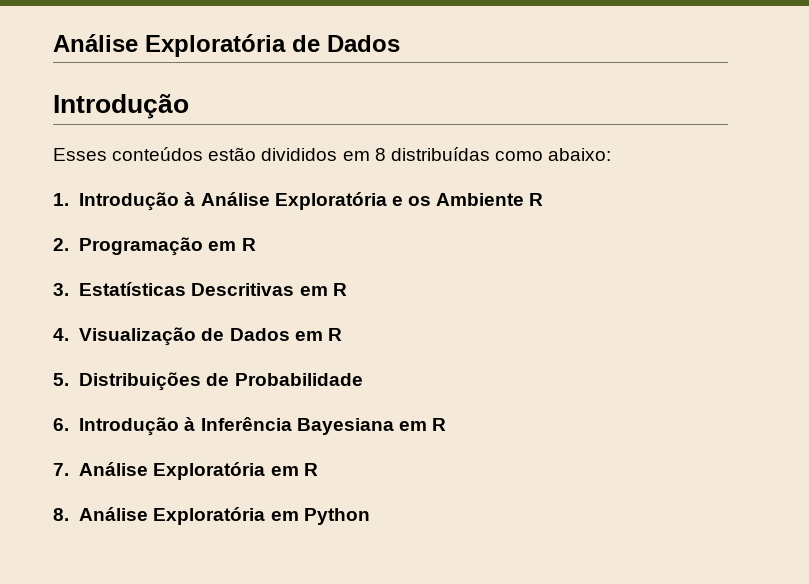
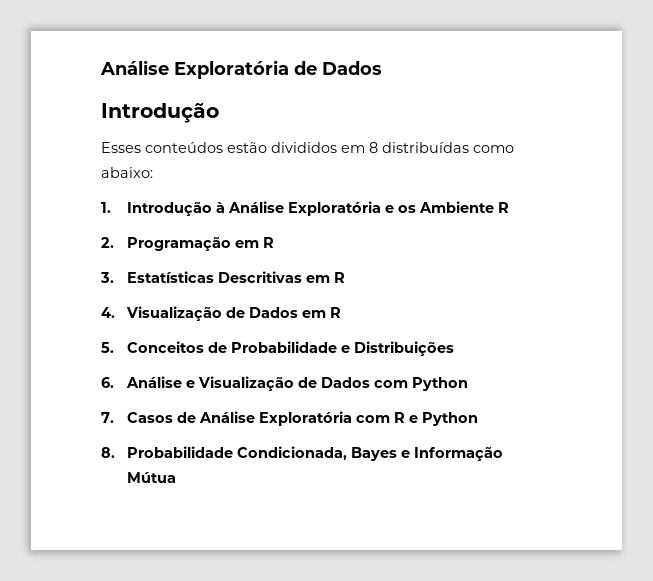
[79,372,202,391] Distribuições -> [127,341,205,353] Conceitos
[53,417,446,436] [53,462,318,480] [53,507,370,525] // 6. Introdução à Inferência Bayesiana em R // 7. Análise Exploratória em R // 8. Análise Exploratória em Python -> [341,341,455,357] [101,376,469,392] [101,411,479,426] [101,446,504,462] [127,472,177,483] e Distribuições // 6. Análise e Visualização de Dados com Python // 7. Casos de Análise Exploratória com R e Python // 8. Probabilidade Condicionada, Bayes e Informação Mútua

